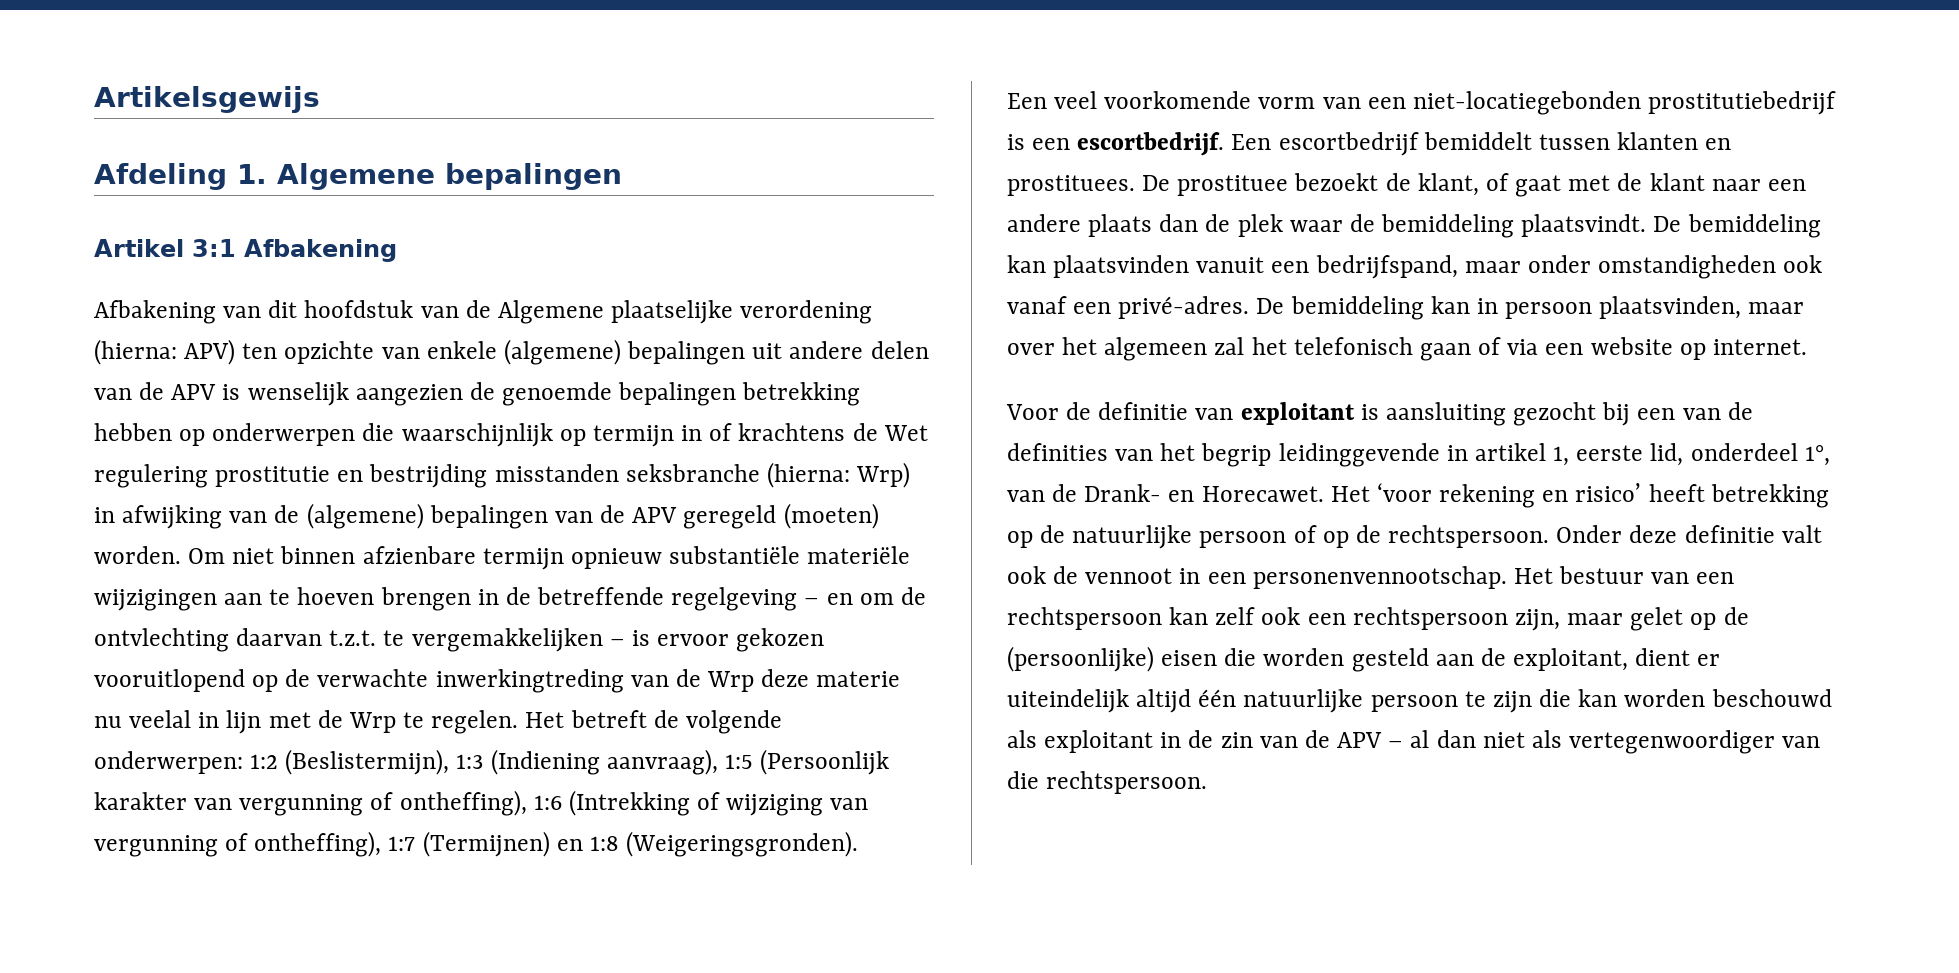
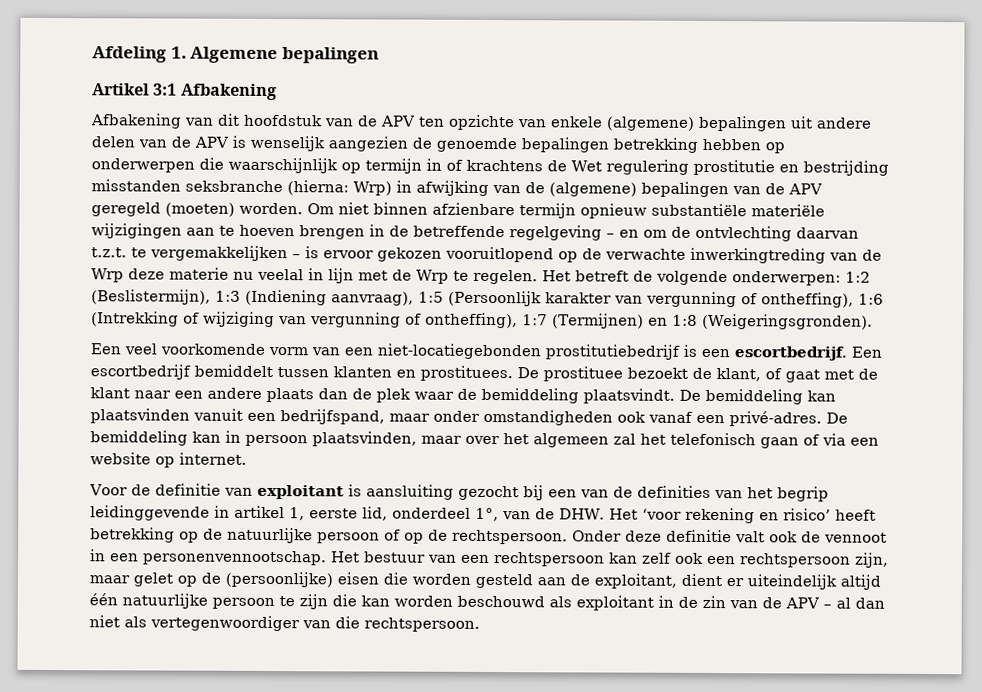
[94,86,320,113] Artikelsgewijs // -> (92, 54) none
[497,300,873,324] [94,339,236,365] Algemene plaatselijke verordening (hierna: APV) -> [380,115,416,127] APV
[1084,484,1324,502] Drank- en Horecawet. -> [559,508,605,520] DHW.

